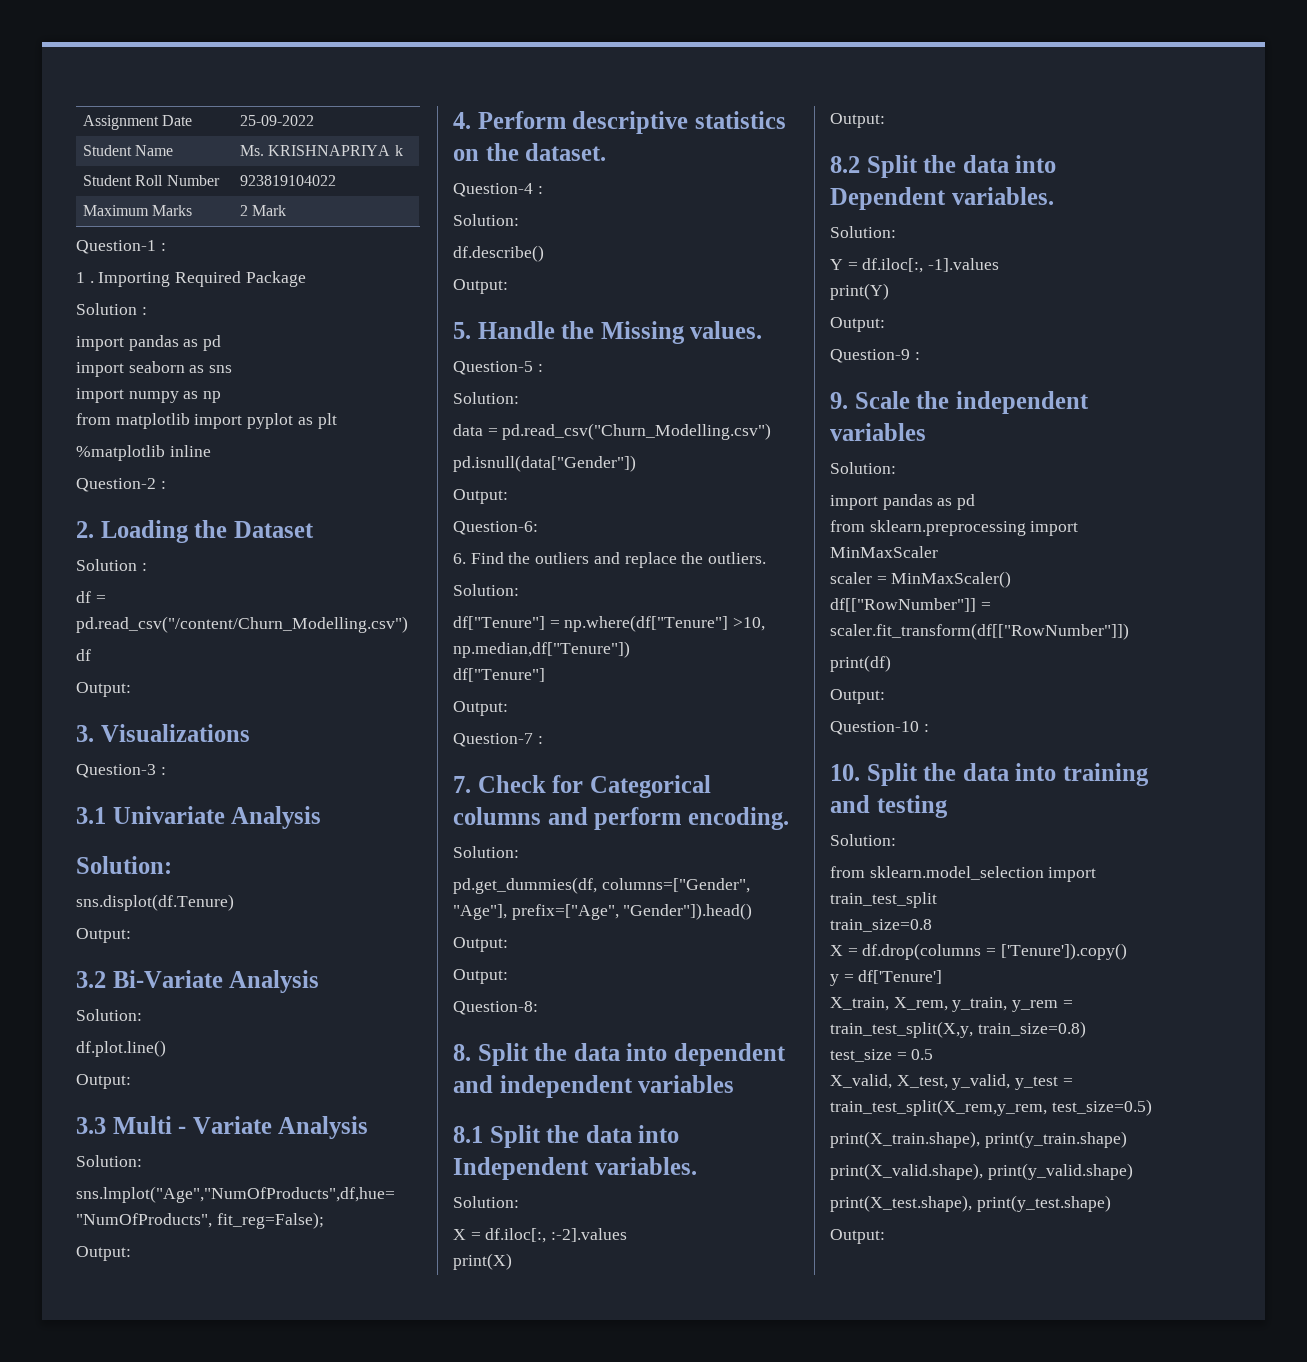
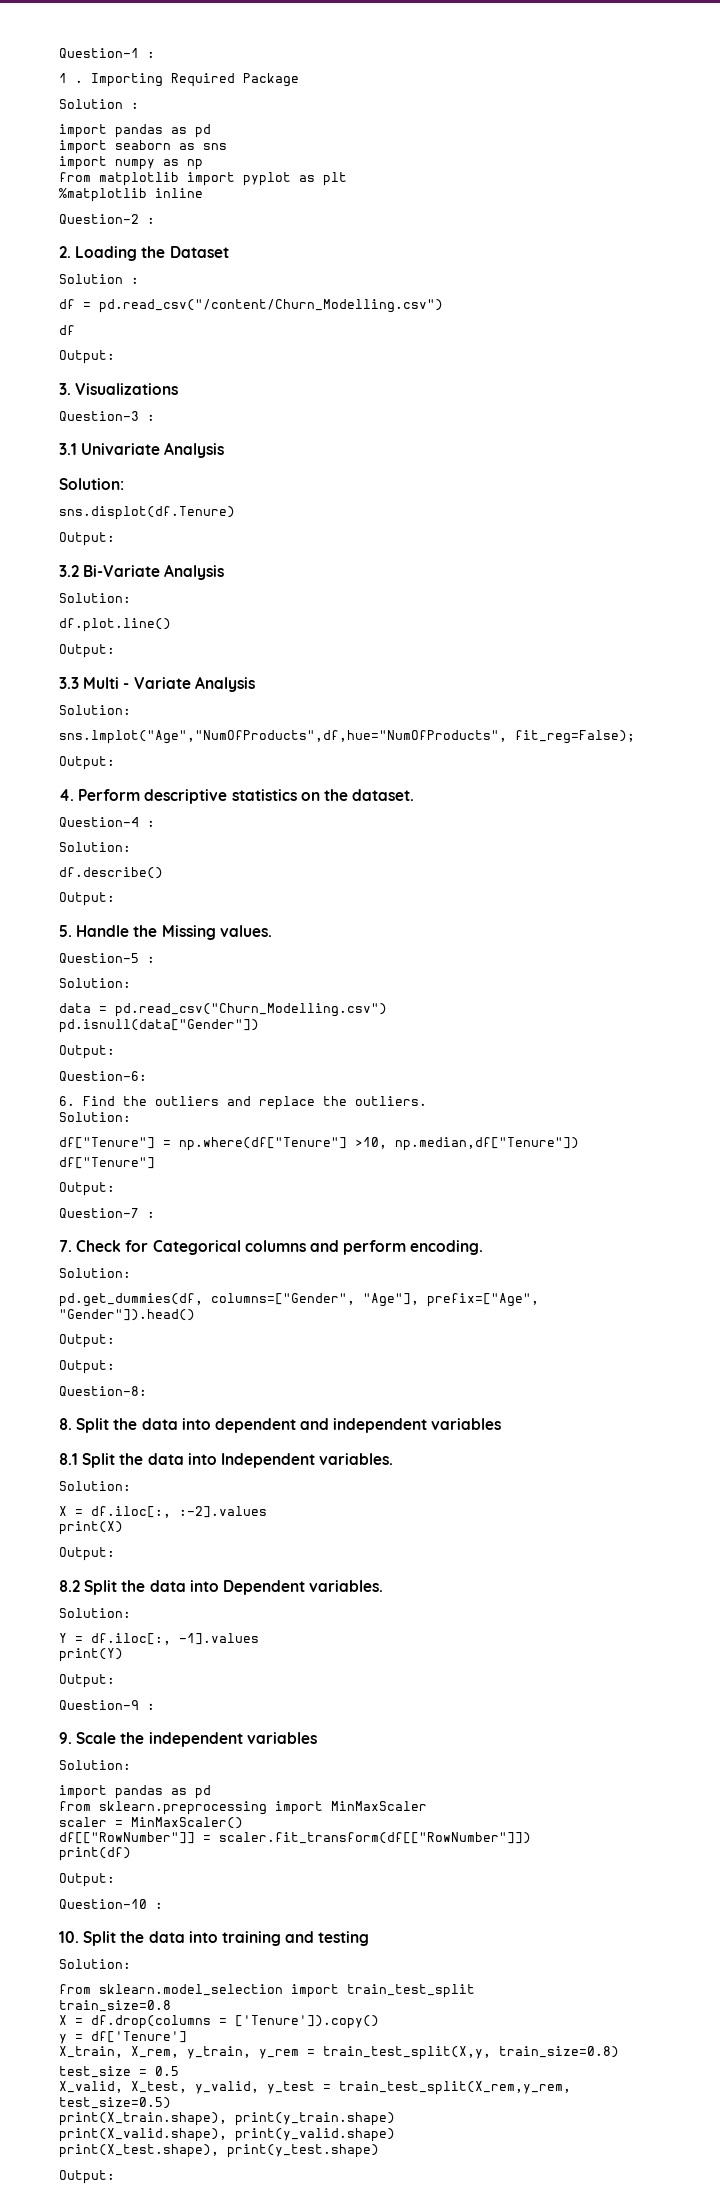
[83,115,193,130] [240,115,315,126] [83,145,174,156] [240,145,403,156] [83,175,220,186] [240,175,337,186] [83,205,193,216] [240,205,287,216] Assignment Date | 25-09-2022 // Student Name | Ms. KRISHNAPRIYA k // Student Roll Number | 923819104022 // Maximum Marks | 2 Mark // -> (59, 53) none

